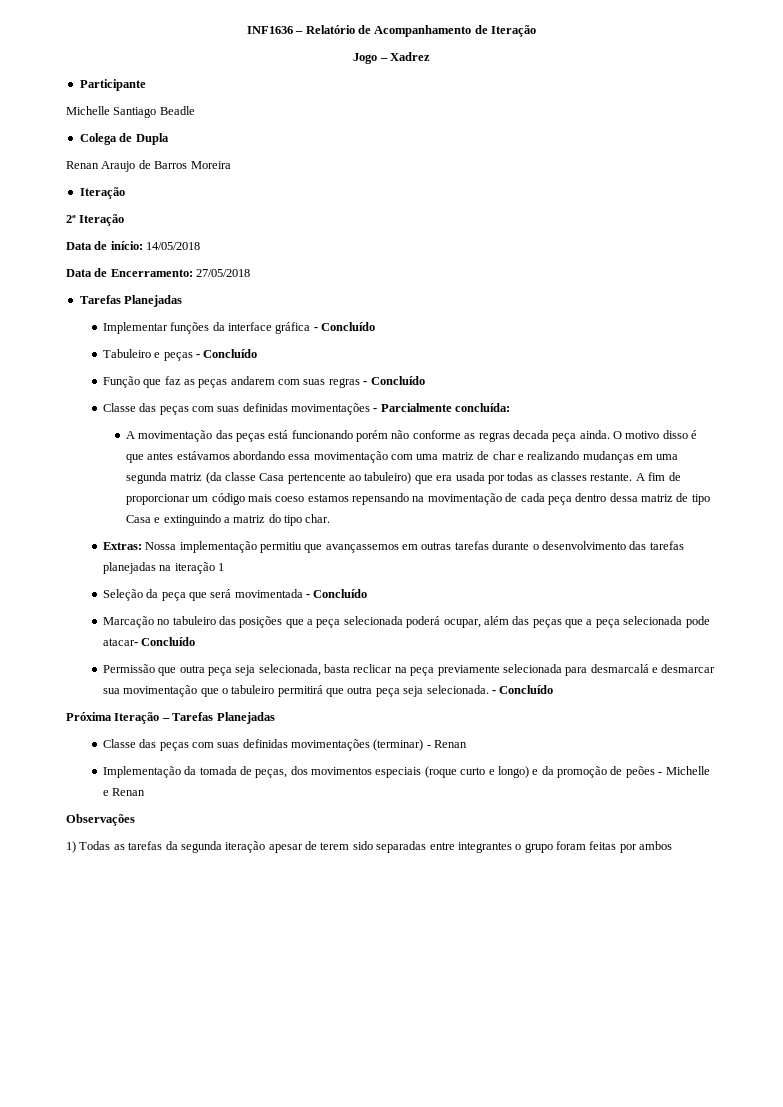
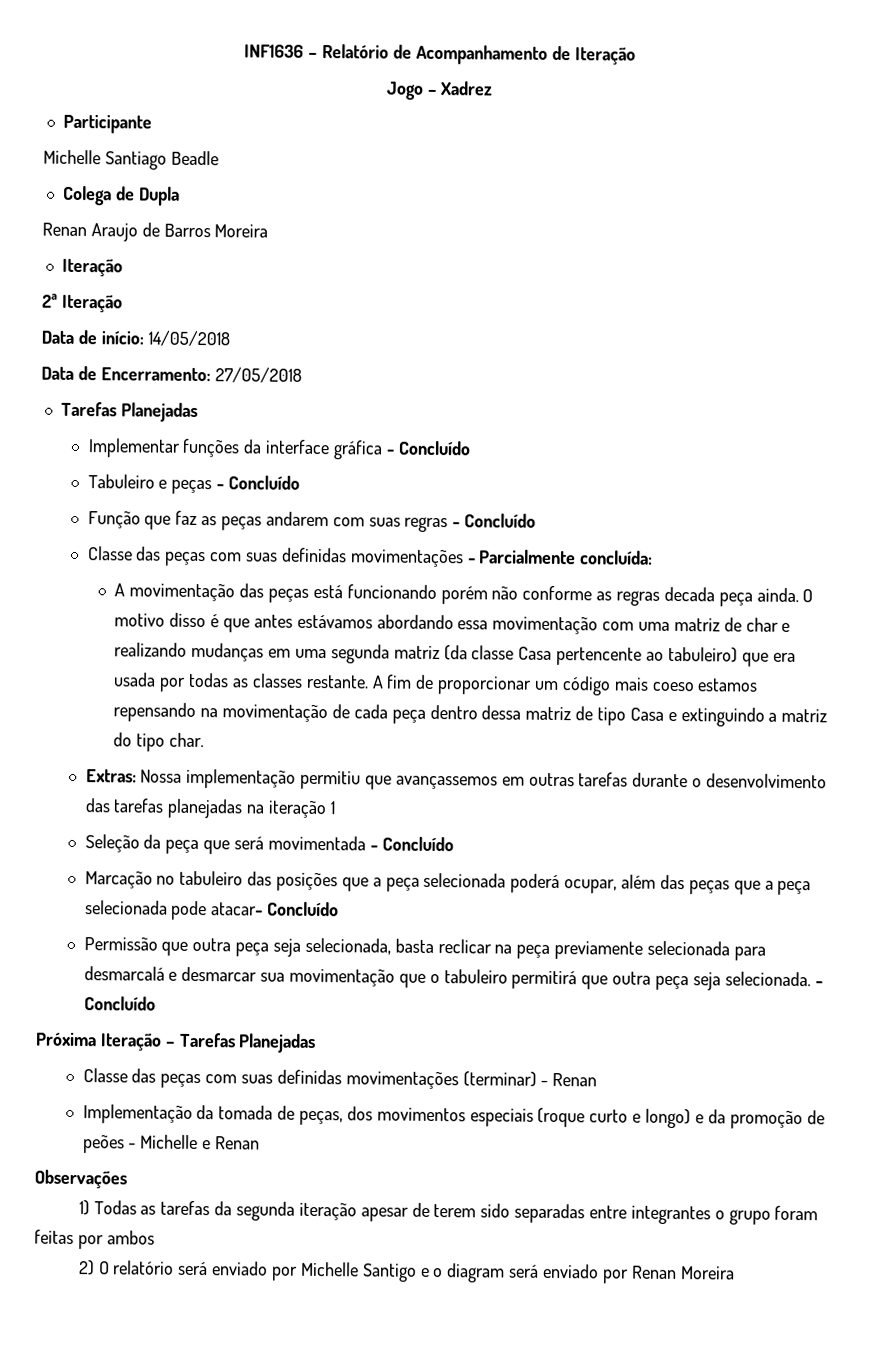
(673, 845) none -> [78,1260,735,1284] // 2) O relatório será enviado por Michelle Santigo e o diagram será enviado por Renan Moreira

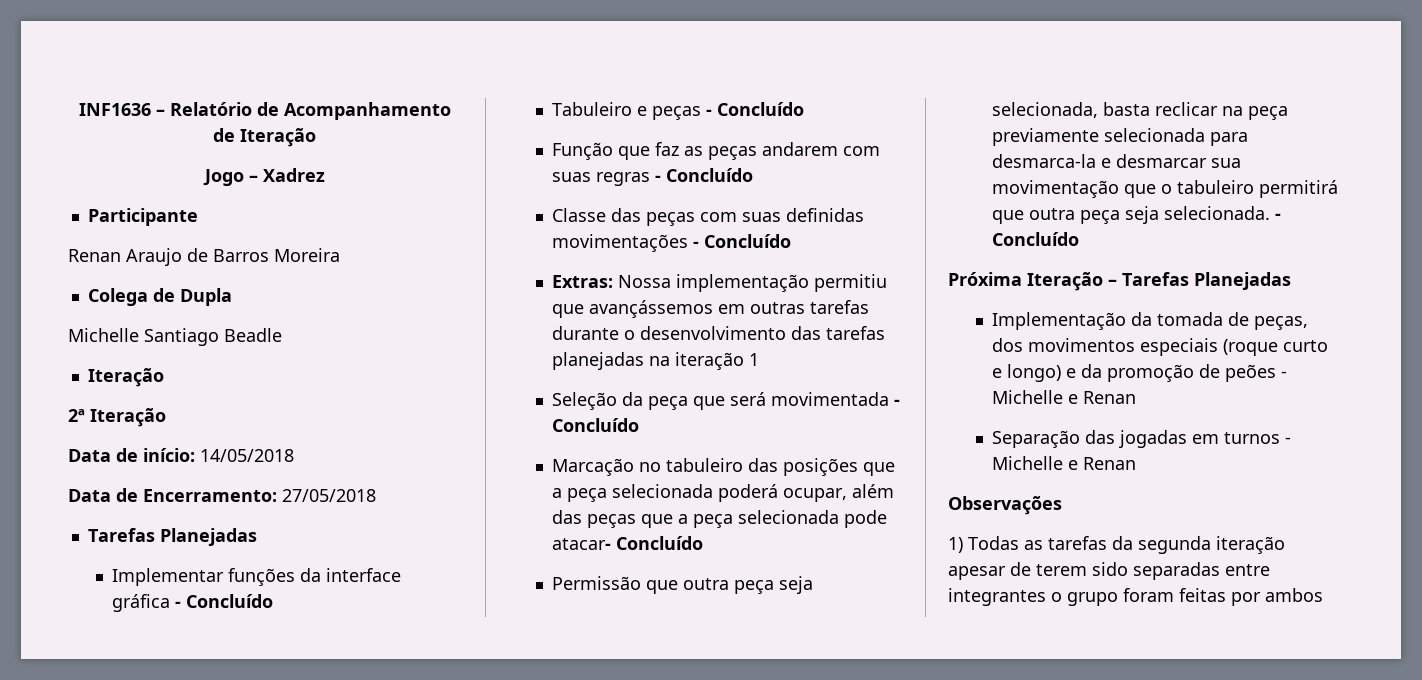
[43,149,219,170] [62,185,180,206] [42,222,269,242] Michelle Santiago Beadle // Colega de Dupla // Renan Araujo de Barros Moreira -> [68,248,340,266] [87,288,232,306] [68,328,282,346] Renan Araujo de Barros Moreira // Colega de Dupla // Michelle Santiago Beadle
[479,549,654,565] [114,582,814,607] [114,612,791,635] [114,642,796,667] [113,672,759,696] [113,702,828,727] [113,732,205,752] Parcialmente concluída: // A movimentação das peças está funcionando porém não conforme as regras decada peça ainda. O motivo disso é que antes estávamos abordando essa movimentação com uma matriz de char e realizando mudanças em uma segunda matriz (da classe Casa pertencente ao tabuleiro) que era usada por todas as classes restante. A fim de proporcionar um código mais coeso estamos repensando na movimentação de cada peça dentro dessa matriz de tipo Casa e extinguindo a matriz do tipo char. -> [704,234,792,248] Concluído
[395,775,498,790] avançassemos -> [589,300,714,318] avançássemos
[83,966,165,981] desmarcalá -> [992,154,1097,168] desmarca-la
[82,1068,598,1090] // Classe das peças com suas definidas movimentações (terminar) - Renan -> (1291, 281) none
(261, 1143) none -> [992,430,1292,448] [992,456,1137,470] // Separação das jogadas em turnos - Michelle e Renan
[78,1260,735,1284] // 2) O relatório será enviado por Michelle Santigo e o diagram será enviado por Renan Moreira -> (1323, 595) none

